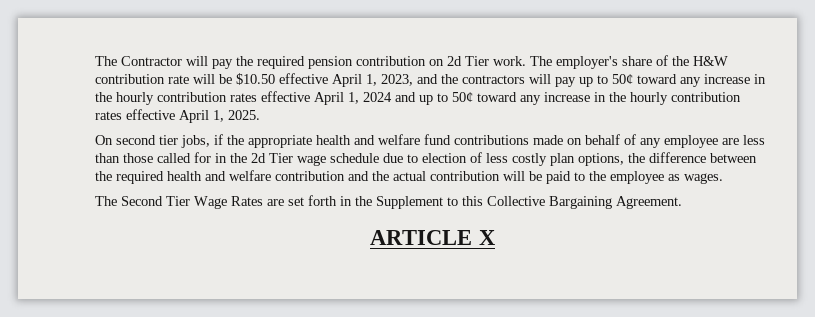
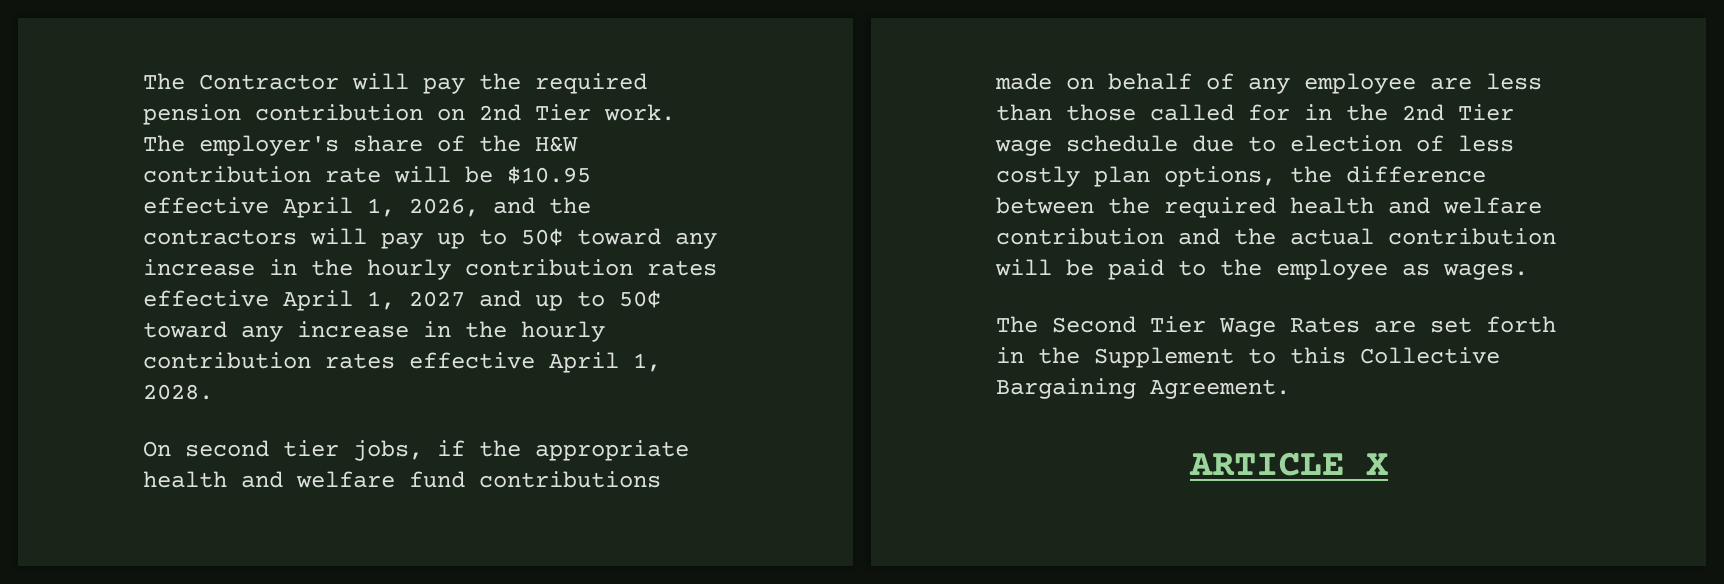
[447,56,462,66] 2d -> [479,104,521,121] 2nd
[236,73,413,87] $10.50 effective April 1, 2023, -> [507,166,591,184] [143,197,479,218] $10.95 effective April 1, 2026,
[363,92,392,102] 2024 -> [409,291,465,307] 2027
[228,110,260,120] 2025. -> [143,384,213,400] 2028.
[251,153,266,163] 2d -> [1402,104,1444,121] 2nd

